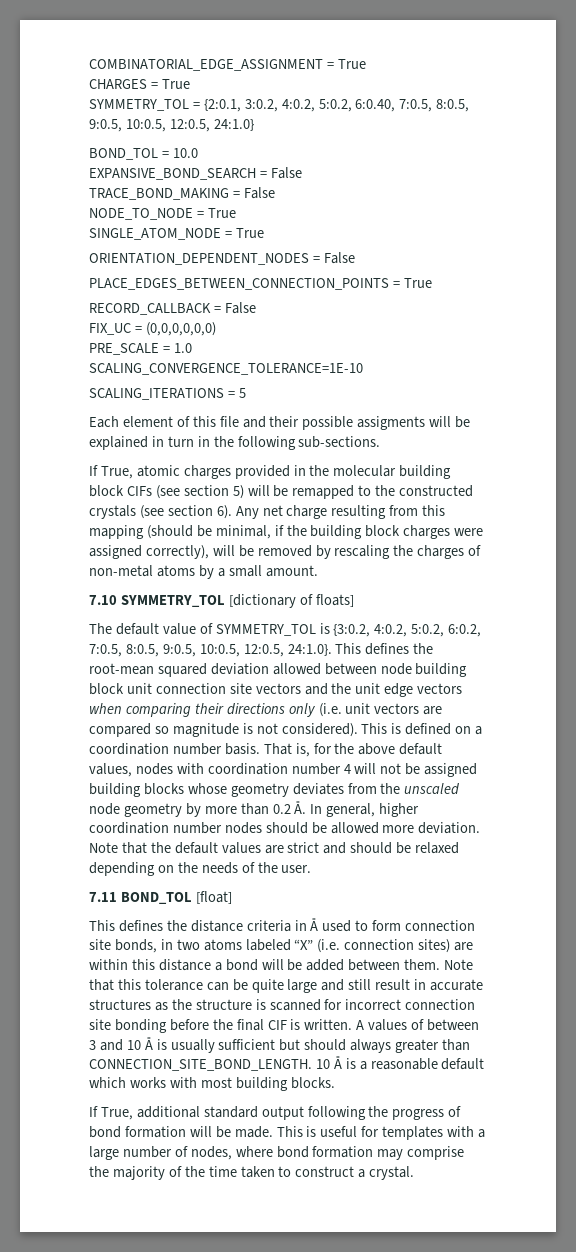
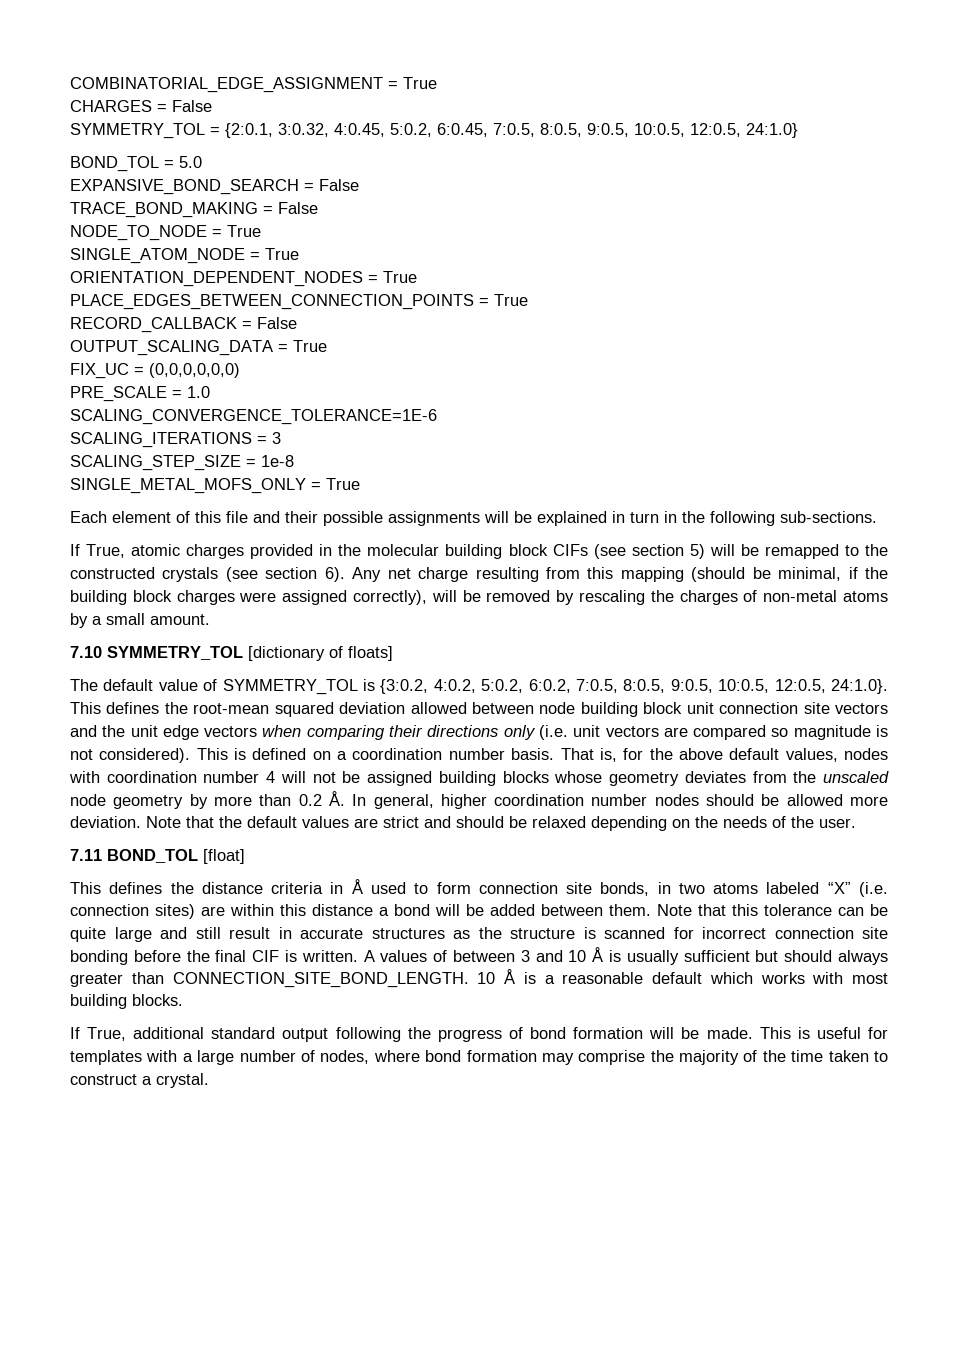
[161,79,190,89] True -> [172,100,212,112] False
[244,99,396,112] 3:0.2, 4:0.2, 5:0.2, 6:0.40, -> [278,123,488,137] 3:0.32, 4:0.45, 5:0.2, 6:0.45,
[172,148,198,158] 10.0 -> [179,156,202,168] 5.0
[323,252,355,264] False -> [383,271,417,283] True
(256, 308) none -> [70,340,327,356] // OUTPUT_SCALING_DATA = True
[89,363,363,375] SCALING_CONVERGENCE_TOLERANCE=1E-10 -> [70,409,437,425] SCALING_CONVERGENCE_TOLERANCE=1E-6
[238,388,246,398] 5 -> [272,432,281,444] [70,455,294,471] [70,478,360,494] 3 // SCALING_STEP_SIZE = 1e-8 // SINGLE_METAL_MOFS_ONLY = True
[357,416,426,430] assigments -> [388,511,480,526] assignments

